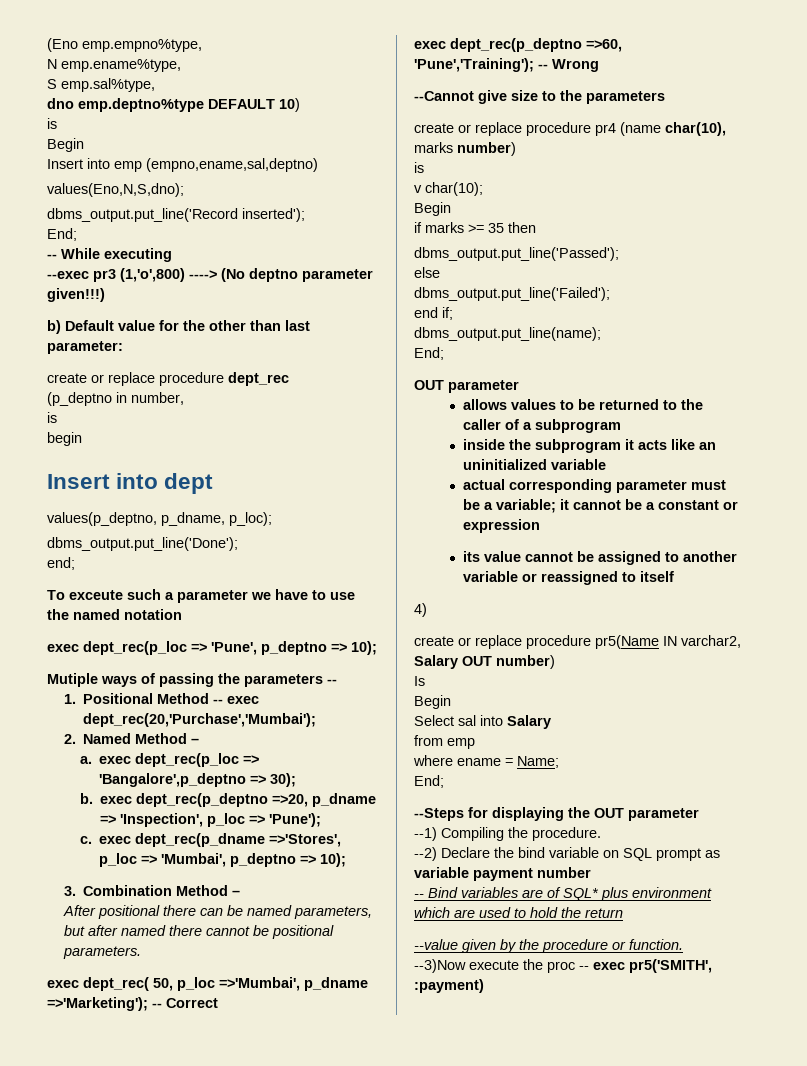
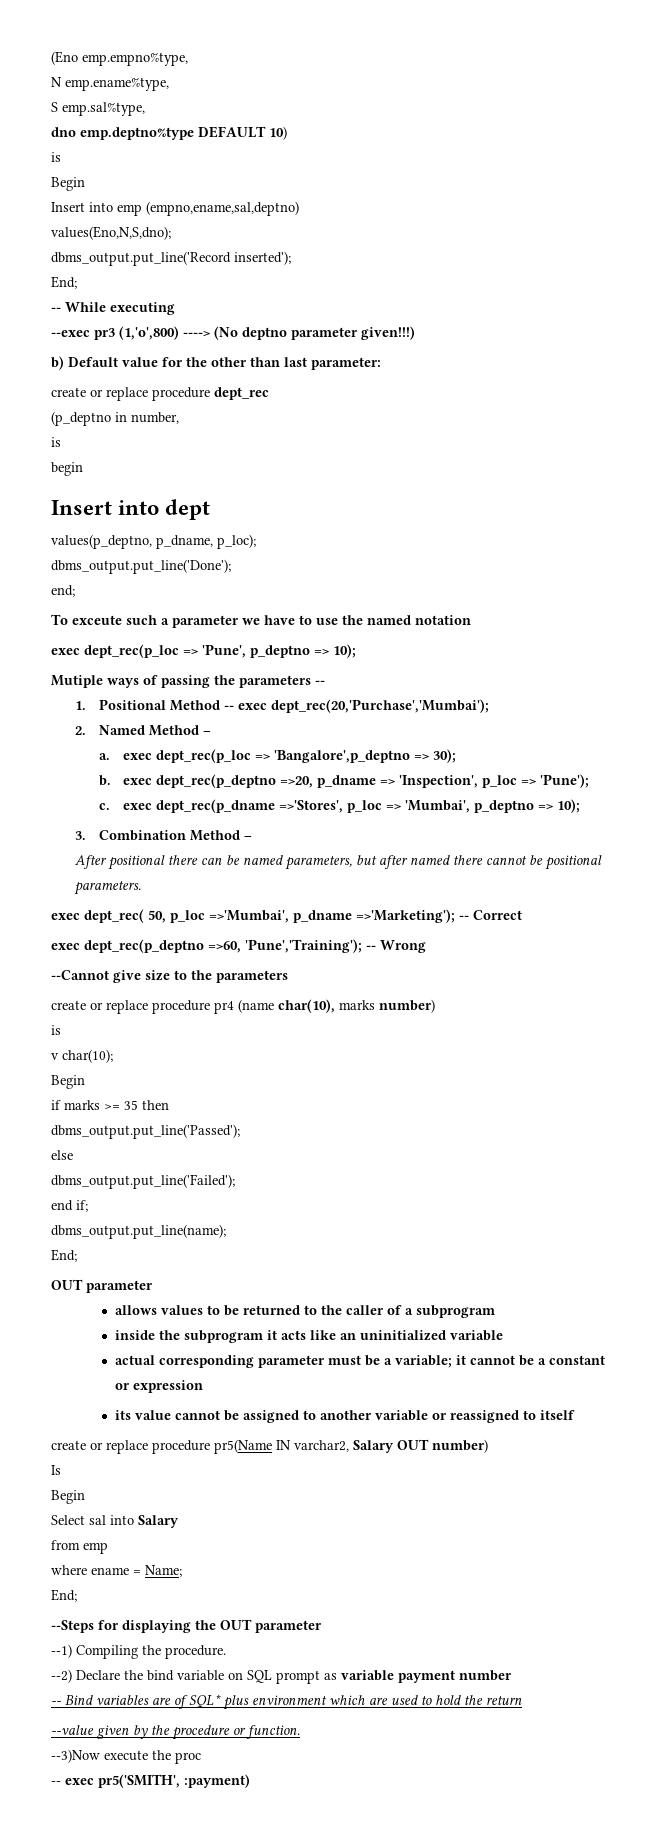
[414,603,427,617] // 4) -> (575, 1415) none
(575, 967) none -> (201, 1758) //

